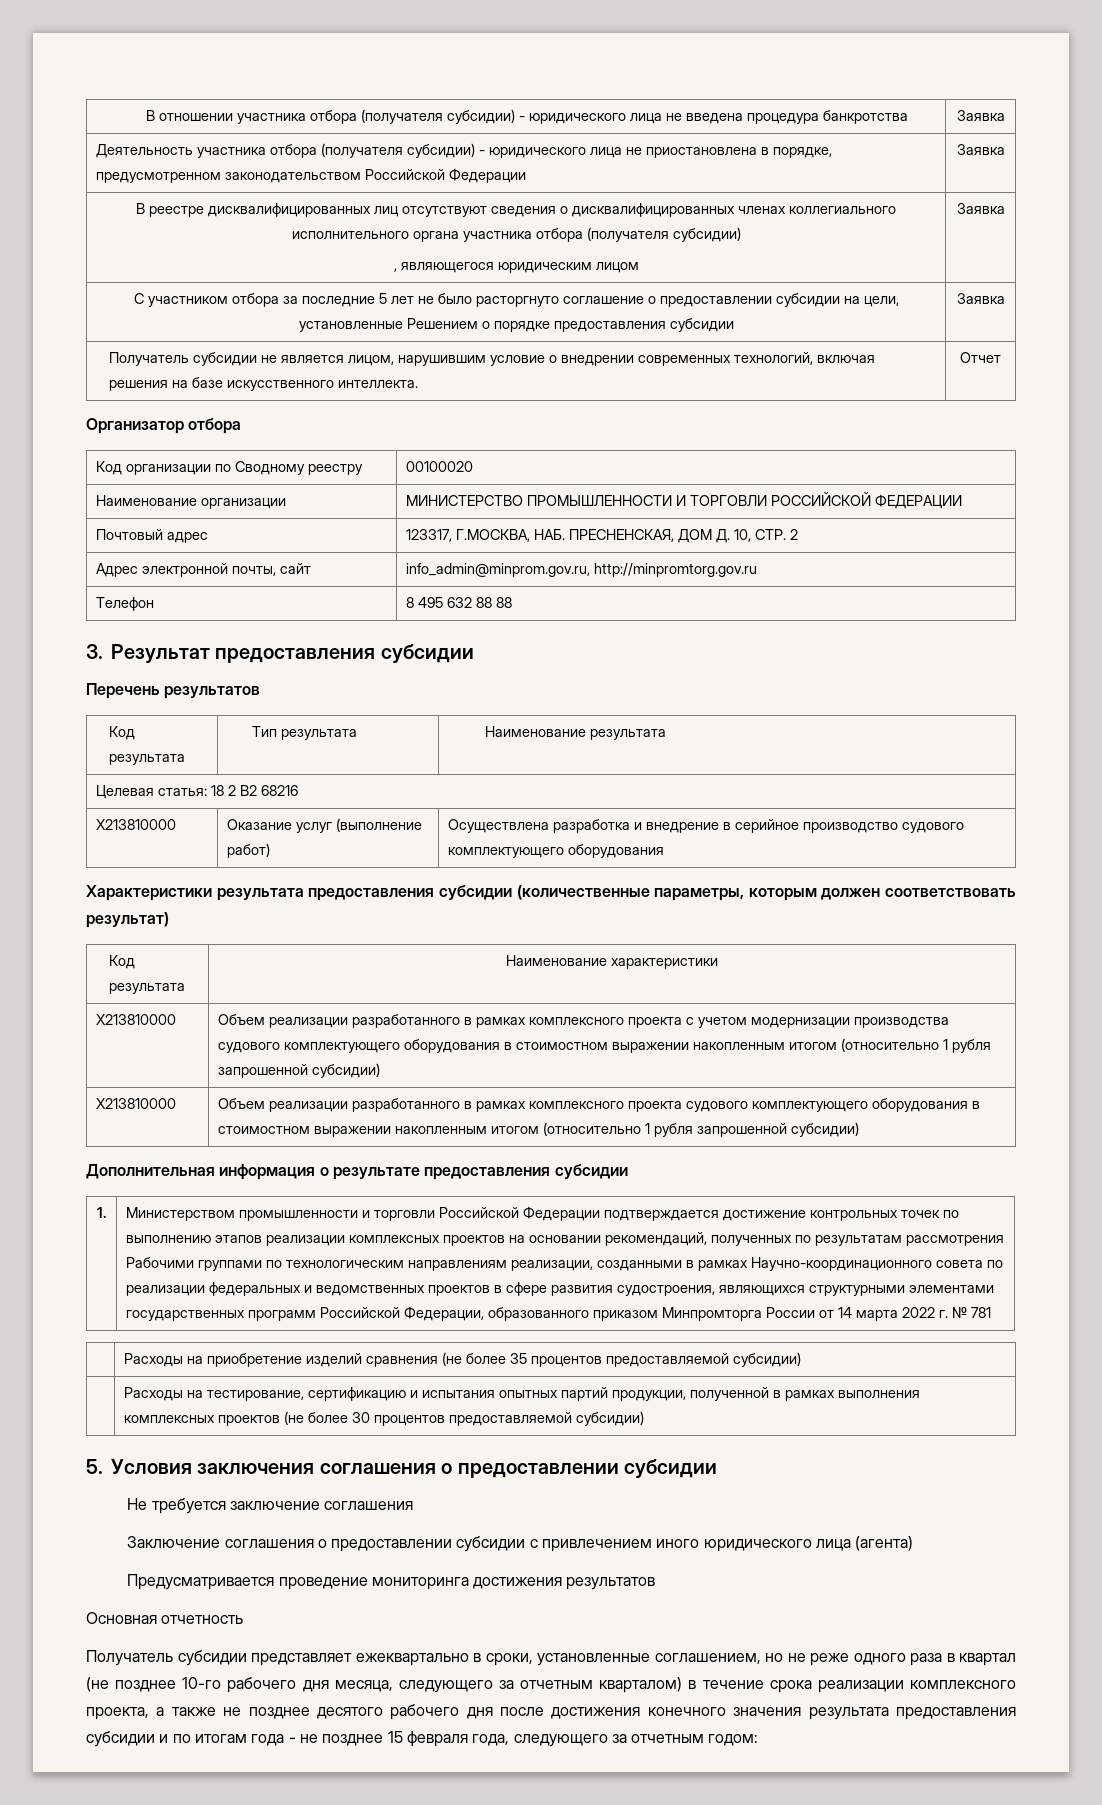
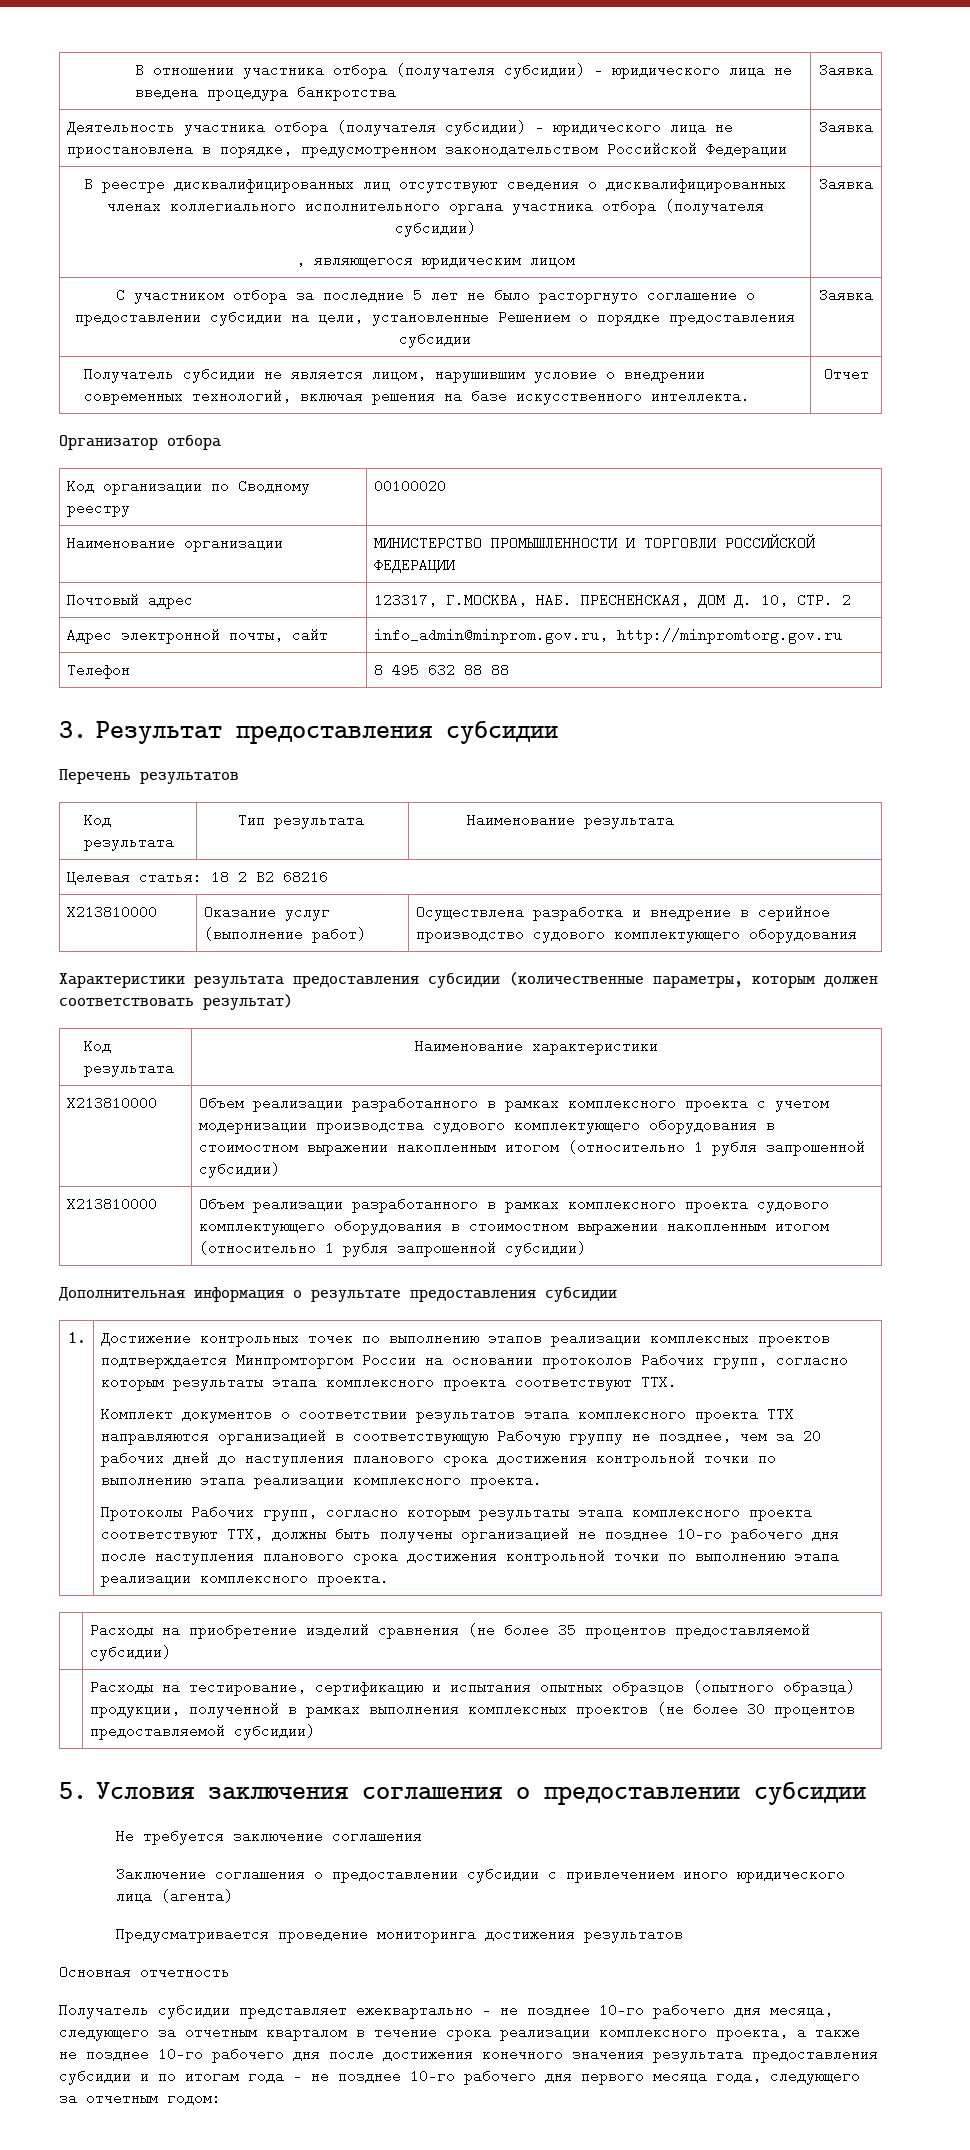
[126,1206,807,1221] Министерством промышленности и торговли Российской Федерации подтверждается достижение -> [100,1329,191,1346] Достижение
[509,1232,1005,1246] [126,1257,1004,1271] [126,1282,995,1296] [126,1306,992,1321] на основании рекомендаций, полученных по результатам рассмотрения Рабочими группами по технологическим направлениям реализации, созданными в рамках Научно-координационного совета по реализации федеральных и ведомственных проектов в сфере развития судостроения, являющихся структурными элементами государственных программ Российской Федерации, образованного приказом Минпромторга России от 14 марта 2022 г. № 781 -> [100,1351,848,1369] [100,1373,677,1391] [100,1405,794,1423] [100,1427,821,1445] [100,1449,776,1467] [100,1471,542,1489] [100,1503,812,1521] [100,1525,839,1543] [100,1547,839,1565] [100,1569,389,1587] подтверждается Минпромторгом России на основании протоколов Рабочих групп, согласно которым результаты этапа комплексного проекта соответствуют ТТХ. // Комплект документов о соответствии результатов этапа комплексного проекта ТТХ направляются организацией в соответствующую Рабочую группу не позднее, чем за 20 рабочих дней до наступления планового срока достижения контрольной точки по выполнению этапа реализации комплексного проекта. // Протоколы Рабочих групп, согласно которым результаты этапа комплексного проекта соответствуют ТТХ, должны быть получены организацией не позднее 10-го рабочего дня после наступления планового срока достижения контрольной точки по выполнению этапа реализации комплексного проекта.
[561,1387,609,1401] партий -> [611,1678,855,1696] образцов (опытного образца)
[473,1653,1016,1666] [86,1677,109,1692] в сроки, установленные соглашением, но не реже одного раза в квартал (не -> [482,2001,518,2018] - не
[599,1677,683,1693] кварталом) -> [266,2023,347,2041] кварталом
[316,1707,383,1719] десятого -> [158,2045,203,2062] 10-го
[387,1731,468,1747] 15 февраля -> [410,2067,707,2085] 10-го рабочего дня первого месяца

